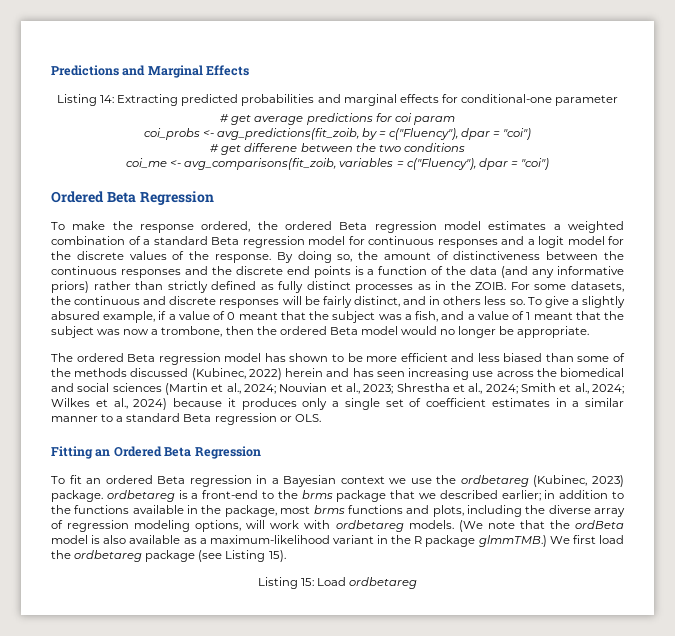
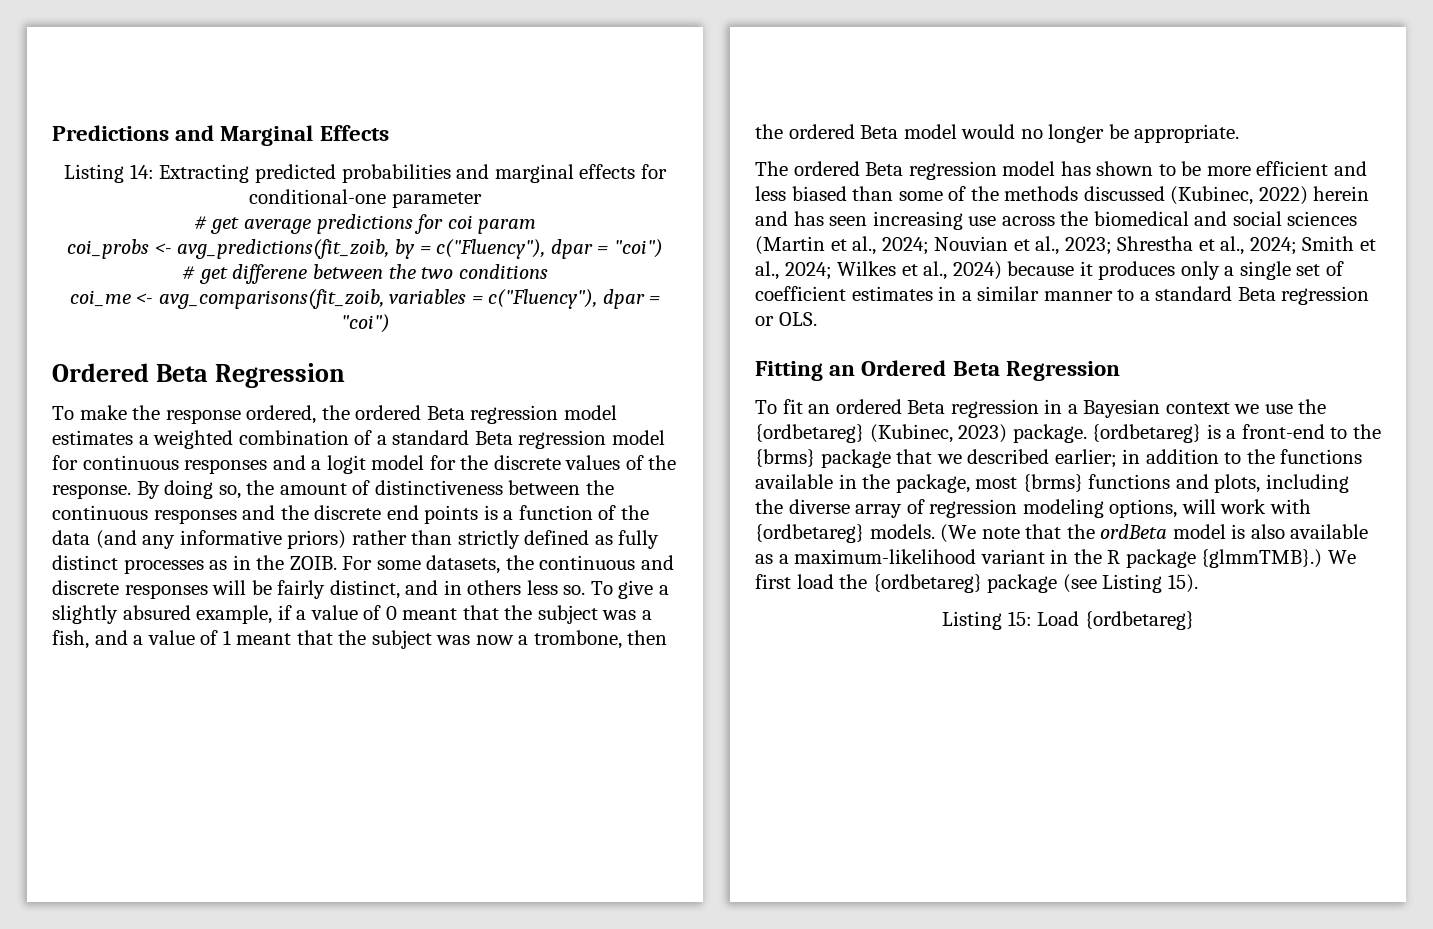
[460,475,529,487] ordbetareg -> [755,424,864,443] {ordbetareg}
[106,490,175,502] ordbetareg -> [1092,424,1202,443] {ordbetareg}
[301,490,333,499] brms -> [755,449,815,467] {brms}
[313,505,345,514] brms -> [1022,474,1083,492] {brms}
[335,520,404,532] ordbetareg -> [755,524,864,543] {ordbetareg}
[478,535,547,547] glmmTMB.) -> [1201,549,1323,568] {glmmTMB}.)
[74,550,143,562] ordbetareg -> [872,574,982,593] {ordbetareg}
[349,577,418,589] ordbetareg -> [1084,611,1194,630] {ordbetareg}

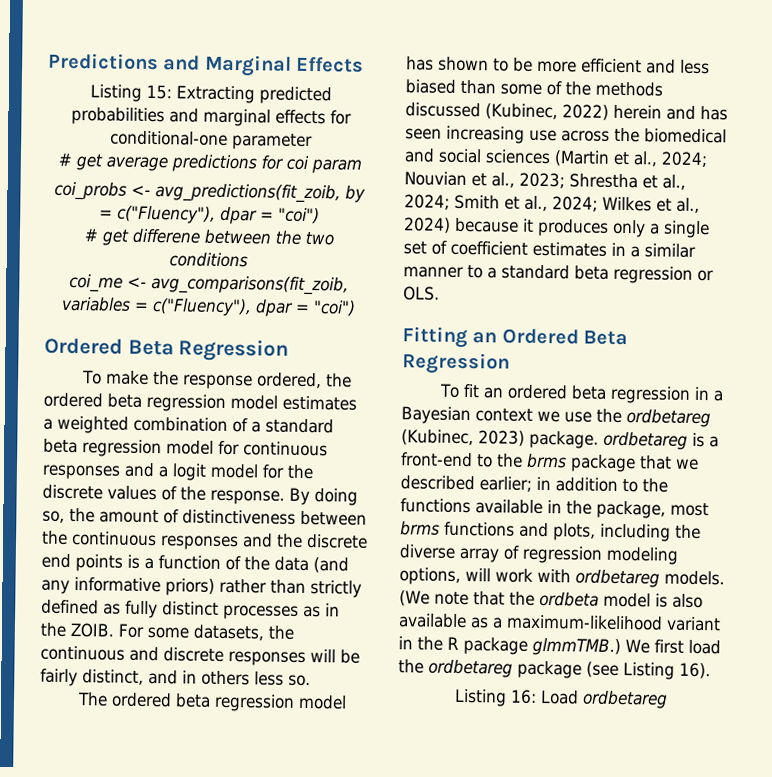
[129,164,154,179] 14: -> [145,84,172,100] 15:
[426,406,465,420] Beta -> [107,393,142,408] beta
[474,431,513,445] Beta -> [43,438,78,454] beta
[590,580,669,599] [52,605,652,624] [52,630,668,649] [755,124,1240,143] To give a slightly absured example, if a value of 0 meant that the subject was a fish, and a value of 1 meant that the subject was now a trombone, then the ordered Beta model would no longer be appropriate. -> (311, 680) none
[865,162,904,176] Beta -> [175,693,212,708] beta
[1237,287,1276,301] Beta -> [574,265,609,280] beta
[907,400,946,414] Beta -> [571,385,608,400] beta
[755,424,864,443] {ordbetareg} -> [626,409,711,428] ordbetareg
[1092,424,1202,443] {ordbetareg} -> [602,431,688,450] ordbetareg
[755,449,815,467] {brms} -> [527,453,567,469] brms
[1022,474,1083,492] {brms} -> [400,521,440,536] brms
[755,524,864,543] {ordbetareg} -> [575,569,660,588] ordbetareg
[1100,524,1168,539] ordBeta -> [538,591,599,607] ordbeta
[1201,549,1323,568] {glmmTMB}.) -> [532,637,621,657] glmmTMB.)
[872,574,982,593] {ordbetareg} -> [428,659,513,678] ordbetareg
[1167,574,1198,593] [942,611,1194,630] 15). // Listing 15: Load {ordbetareg} -> [679,662,711,680] [454,688,668,709] 16). // Listing 16: Load ordbetareg

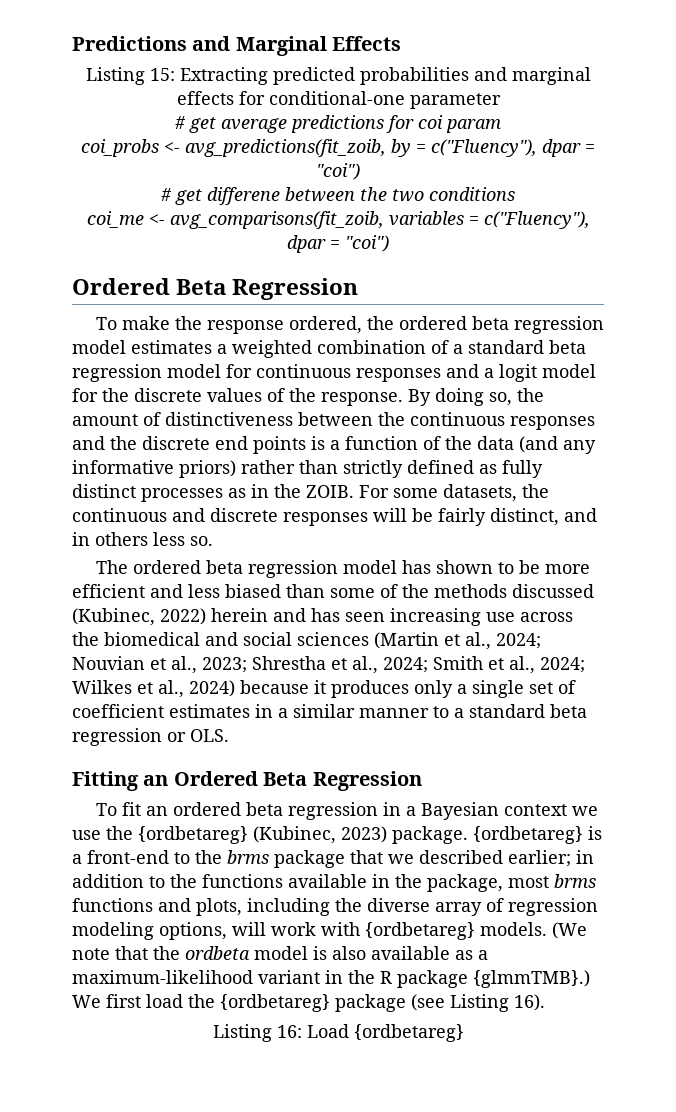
[626,409,711,428] ordbetareg -> [138,826,248,844] {ordbetareg}
[602,431,688,450] ordbetareg -> [473,826,583,844] {ordbetareg}
[575,569,660,588] ordbetareg -> [365,922,475,940] {ordbetareg}
[532,637,621,657] glmmTMB.) -> [473,970,590,988] {glmmTMB}.)
[428,659,513,678] ordbetareg -> [220,994,330,1012] {ordbetareg}
[582,690,668,709] ordbetareg -> [353,1024,464,1042] {ordbetareg}

